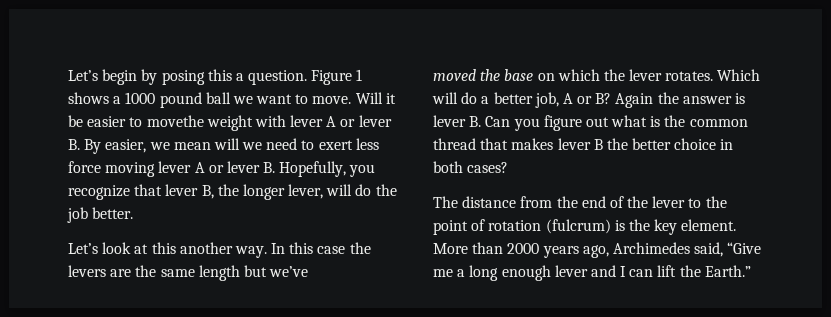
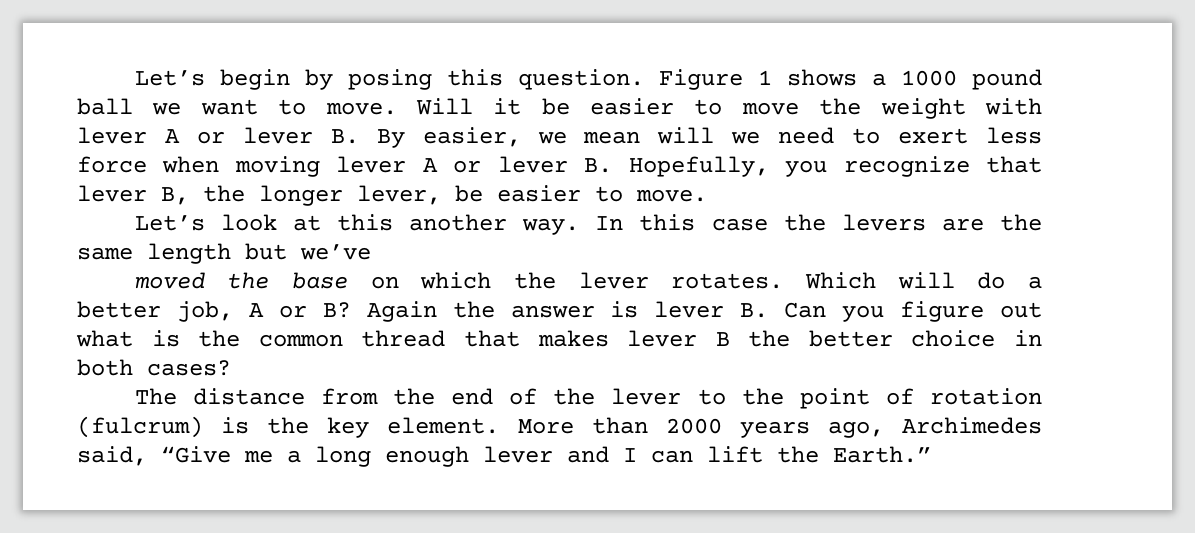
[235,73,244,81] a -> (503, 77) none
[146,115,204,127] movethe -> [741,98,862,115] move the
(101, 167) none -> [162,156,220,173] when
[326,184,397,196] [67,207,134,223] will do the job better. -> [455,185,707,202] be easier to move.

